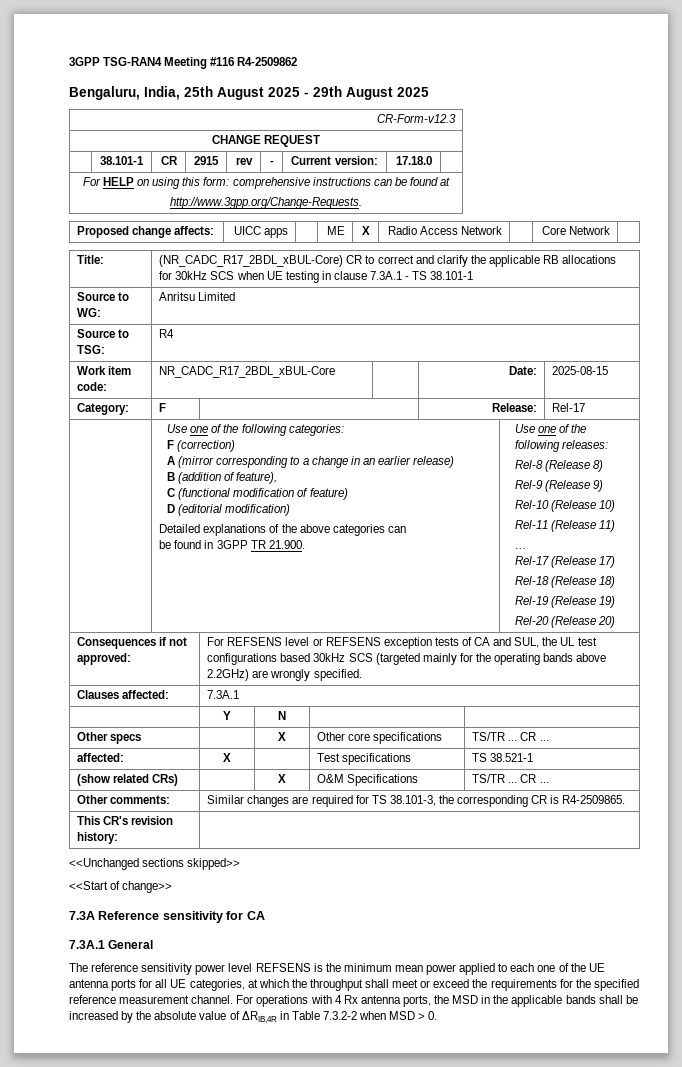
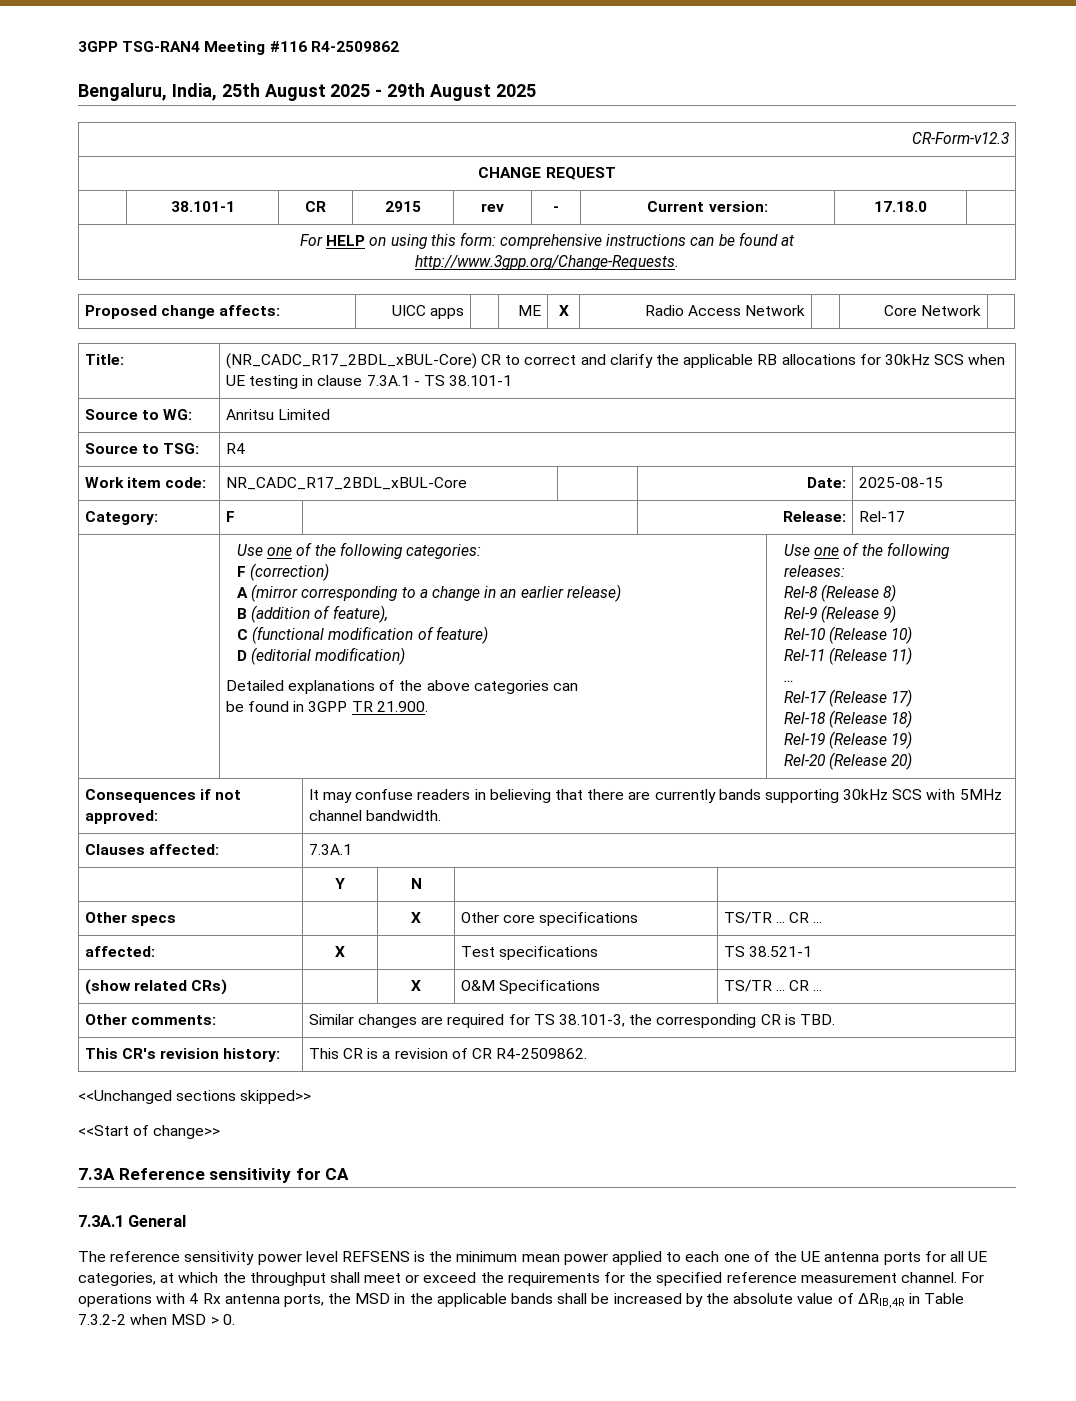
[207,637,597,649] [207,653,607,665] [207,669,362,681] For REFSENS level or REFSENS exception tests of CA and SUL, the UL test configurations based 30kHz SCS (targeted mainly for the operating bands above 2.2GHz) are wrongly specified. -> [308,789,1002,803] [308,810,442,821] It may confuse readers in believing that there are currently bands supporting 30kHz SCS with 5MHz channel bandwidth.
[562,795,626,804] R4-2509865. -> [799,1014,835,1025] TBD.
(119, 838) none -> [308,1048,588,1059] This CR is a revision of CR R4-2509862.

